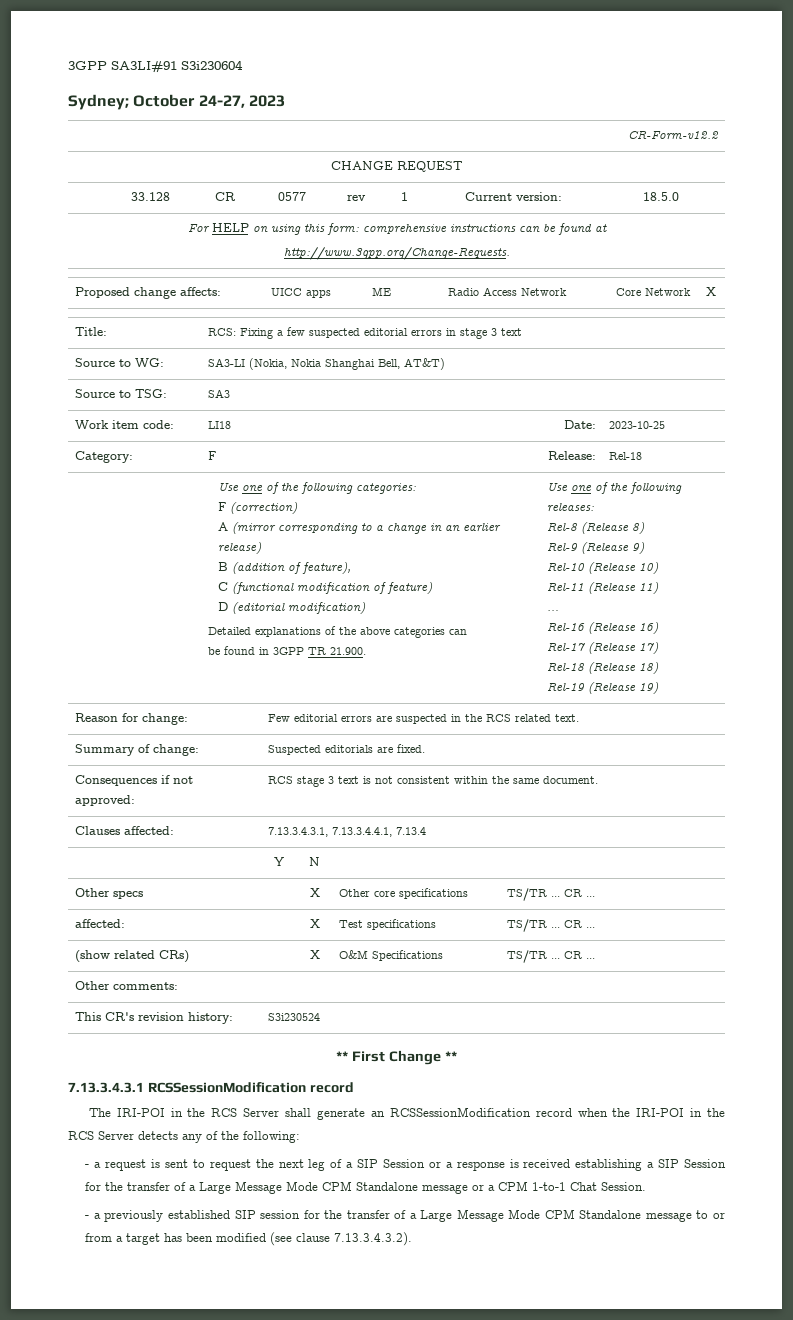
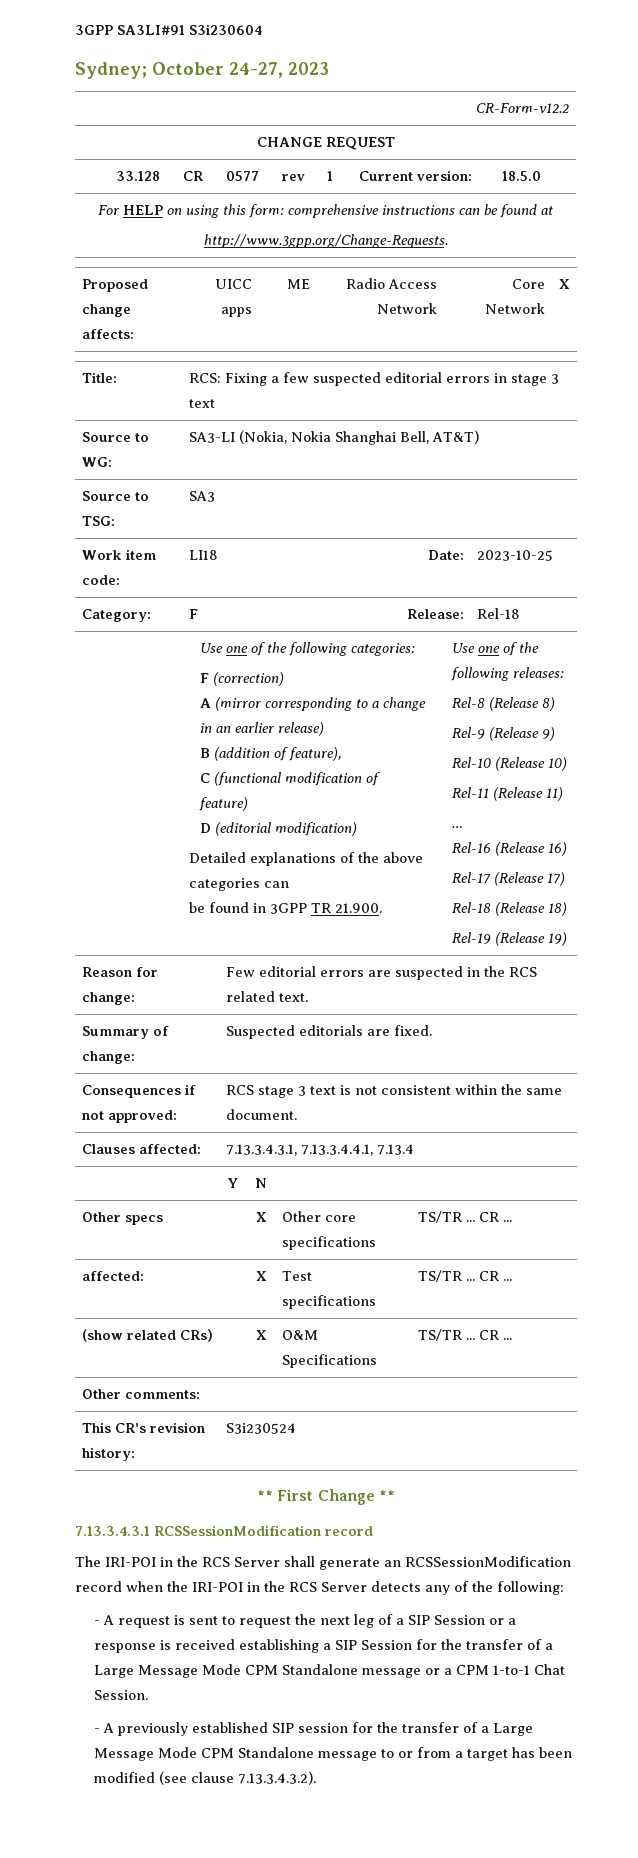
[94,1162,102,1168] a -> [102,1615,114,1625] A
[93,1213,101,1219] a -> [102,1723,114,1733] A

